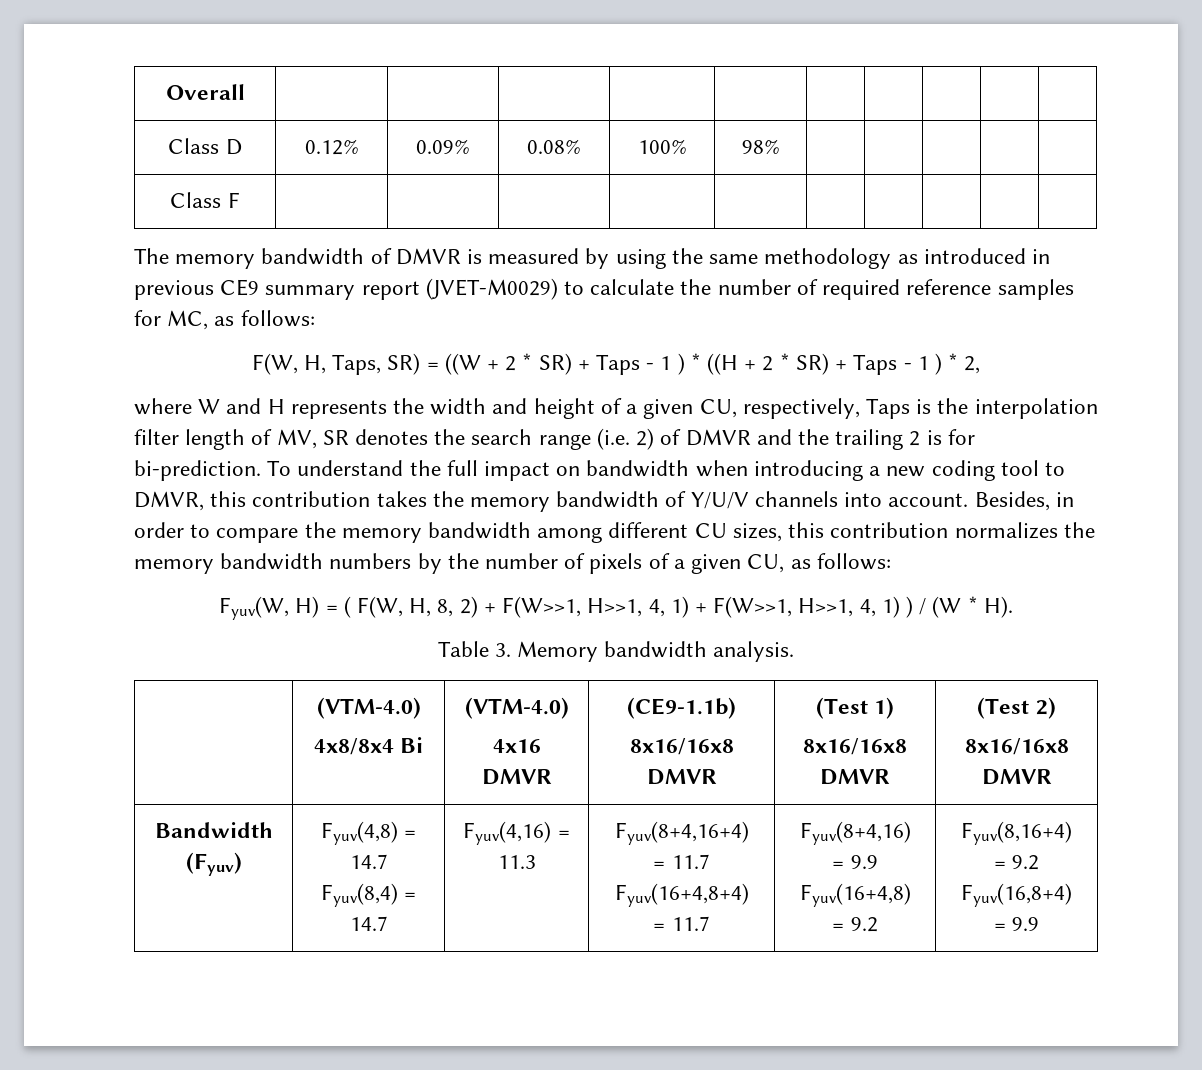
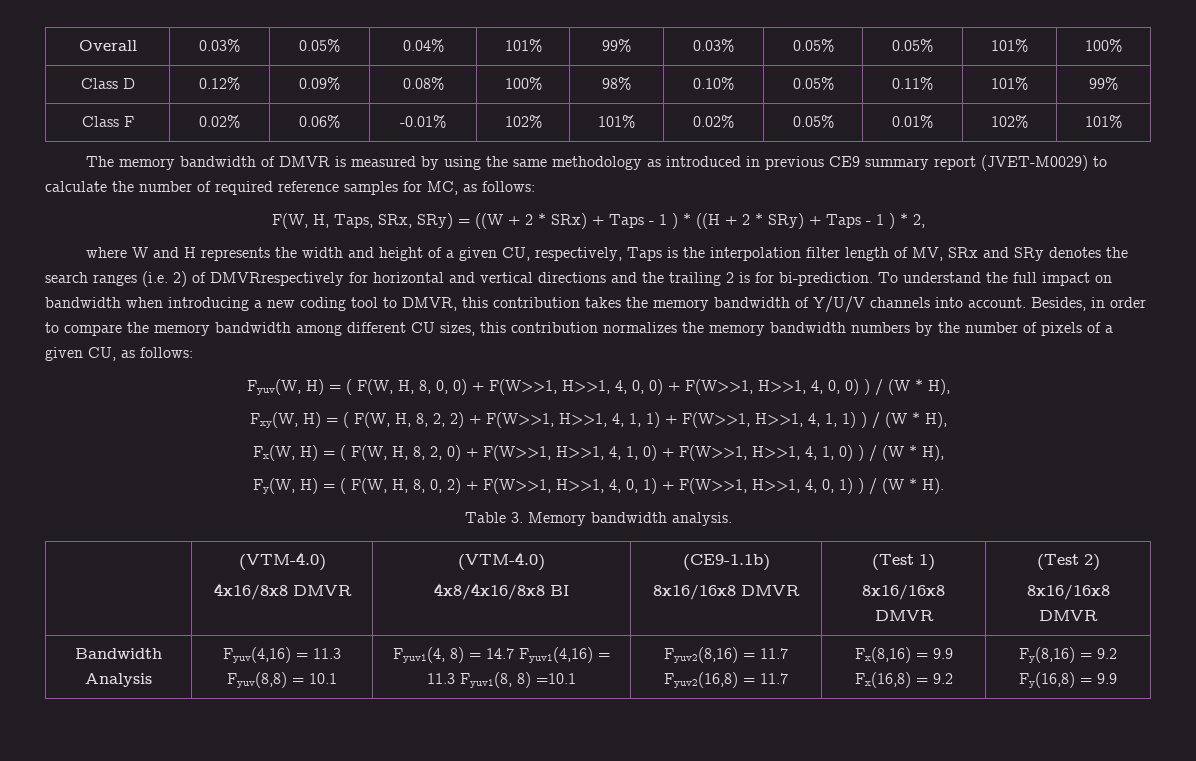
(245, 92) | | | | | | | | | -> [199,39,240,52] [299,39,340,52] [402,39,444,52] [504,39,542,52] [602,39,631,52] [693,39,734,52] [792,39,834,52] [892,39,933,52] [991,39,1028,52] [1085,39,1122,52] 0.03% | 0.05% | 0.04% | 101% | 99% | 0.03% | 0.05% | 0.05% | 101% | 100%
[170,192,240,208] | | | | // Class F | | | | | | | | | | -> [693,77,734,90] [792,77,834,90] [892,77,933,90] [991,77,1028,90] [1089,77,1118,90] [81,116,134,127] [199,115,240,128] [299,115,340,128] [400,115,446,128] [504,115,542,128] [598,115,635,128] [693,115,734,128] [792,115,834,128] [892,115,933,128] [991,115,1028,128] [1085,115,1122,128] 0.10% | 0.05% | 0.11% | 101% | 99% // Class F | 0.02% | 0.06% | -0.01% | 102% | 101% | 0.02% | 0.05% | 0.01% | 102% | 101%
[387,353,421,375] SR) -> [377,213,453,229] SRx, SRy)
[538,353,572,375] SR) -> [550,213,587,229] SRx)
[795,353,829,375] SR) -> [767,213,804,229] SRy)
[322,430,349,445] SR -> [948,247,1045,261] SRx and SRy
[538,434,591,450] range -> [93,274,137,286] ranges
[685,429,751,446] DMVR -> [210,272,606,286] DMVRrespectively for horizontal and vertical directions
[459,596,876,618] 2) + F(W>>1, H>>1, 4, 1) + F(W>>1, H>>1, 4, -> [435,379,950,396] [249,412,947,429] [252,445,944,462] [252,478,834,494] 0, 0) + F(W>>1, H>>1, 4, 0, 0) + F(W>>1, H>>1, 4, 0, 0) ) / (W * H), // Fxy(W, H) = ( F(W, H, 8, 2, 2) + F(W>>1, H>>1, 4, 1, 1) + F(W>>1, H>>1, 4, 1, 1) ) / (W * H), // Fx(W, H) = ( F(W, H, 8, 2, 0) + F(W>>1, H>>1, 4, 1, 0) + F(W>>1, H>>1, 4, 1, 0) ) / (W * H), // Fy(W, H) = ( F(W, H, 8, 0, 2) + F(W>>1, H>>1, 4, 0, 1) + F(W>>1, H>>1, 4, 0,
[313,737,424,755] [464,697,569,719] [492,739,541,753] [481,769,552,785] 4x8/8x4 Bi | (VTM-4.0) // 4x16 DMVR -> [213,583,352,600] [458,552,545,571] [434,583,569,600] 4x16/8x8 DMVR | (VTM-4.0) // 4x8/4x16/8x8 BI
[185,852,242,876] [320,821,417,845] [349,854,388,869] [320,883,417,907] [349,916,388,931] [463,821,570,845] [497,855,536,869] [614,821,749,845] [653,854,710,869] [614,883,749,907] (Fyuv) | Fyuv(4,8) = 14.7 Fyuv(8,4) = 14.7 | Fyuv(4,16) = 11.3 | Fyuv(8+4,16+4) = 11.7 Fyuv(16+4,8+4) -> [85,673,152,687] [223,647,341,663] [227,672,337,688] [393,647,610,663] [427,672,576,688] [664,647,788,663] [664,672,738,688] Analysis | Fyuv(4,16) = 11.3 Fyuv(8,8) = 10.1 | Fyuv1(4, 8) = 14.7 Fyuv1(4,16) = 11.3 Fyuv1(8, 8) =10.1 | Fyuv2(8,16) = 11.7 Fyuv2(16,8)
[799,821,911,845] [832,855,878,869] [799,883,911,907] Fyuv(8+4,16) = 9.9 Fyuv(16+4,8) -> [854,647,953,663] [854,672,911,688] Fx(8,16) = 9.9 Fx(16,8)
[961,821,1072,845] [993,855,1040,870] [961,883,1072,907] Fyuv(8,16+4) = 9.2 Fyuv(16,8+4) -> [1019,647,1117,663] [1019,672,1075,688] Fy(8,16) = 9.2 Fy(16,8)

